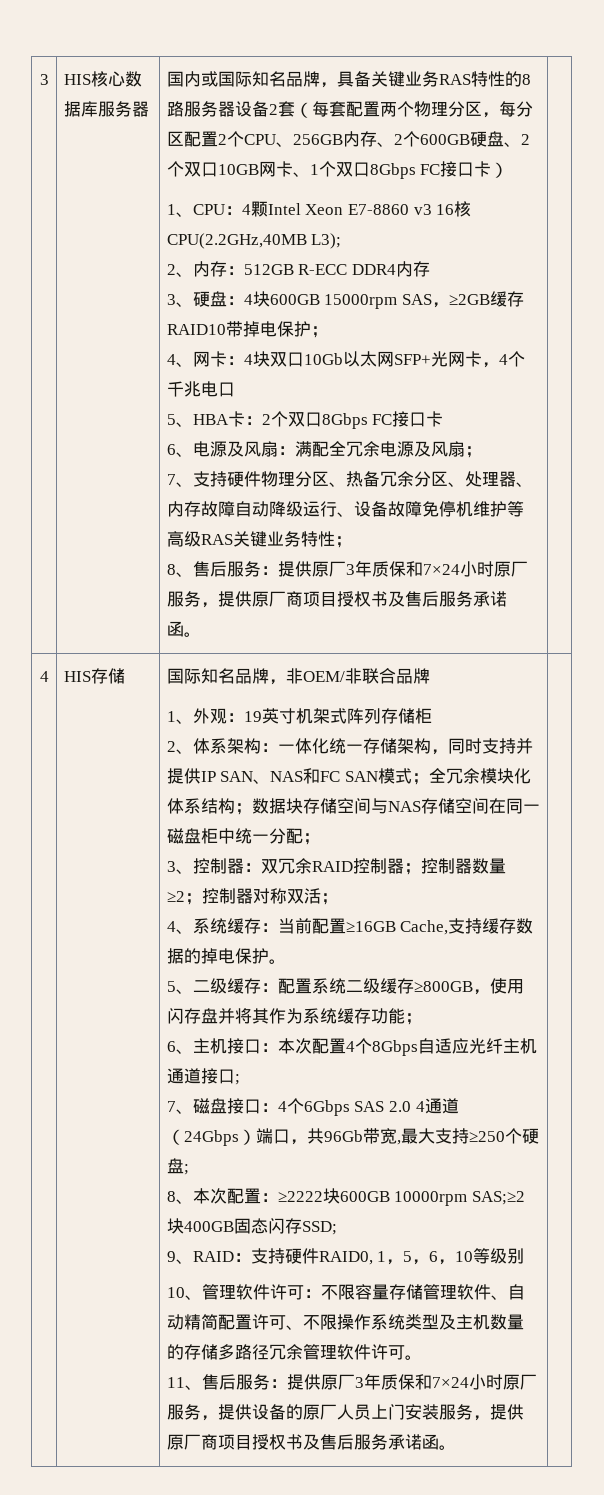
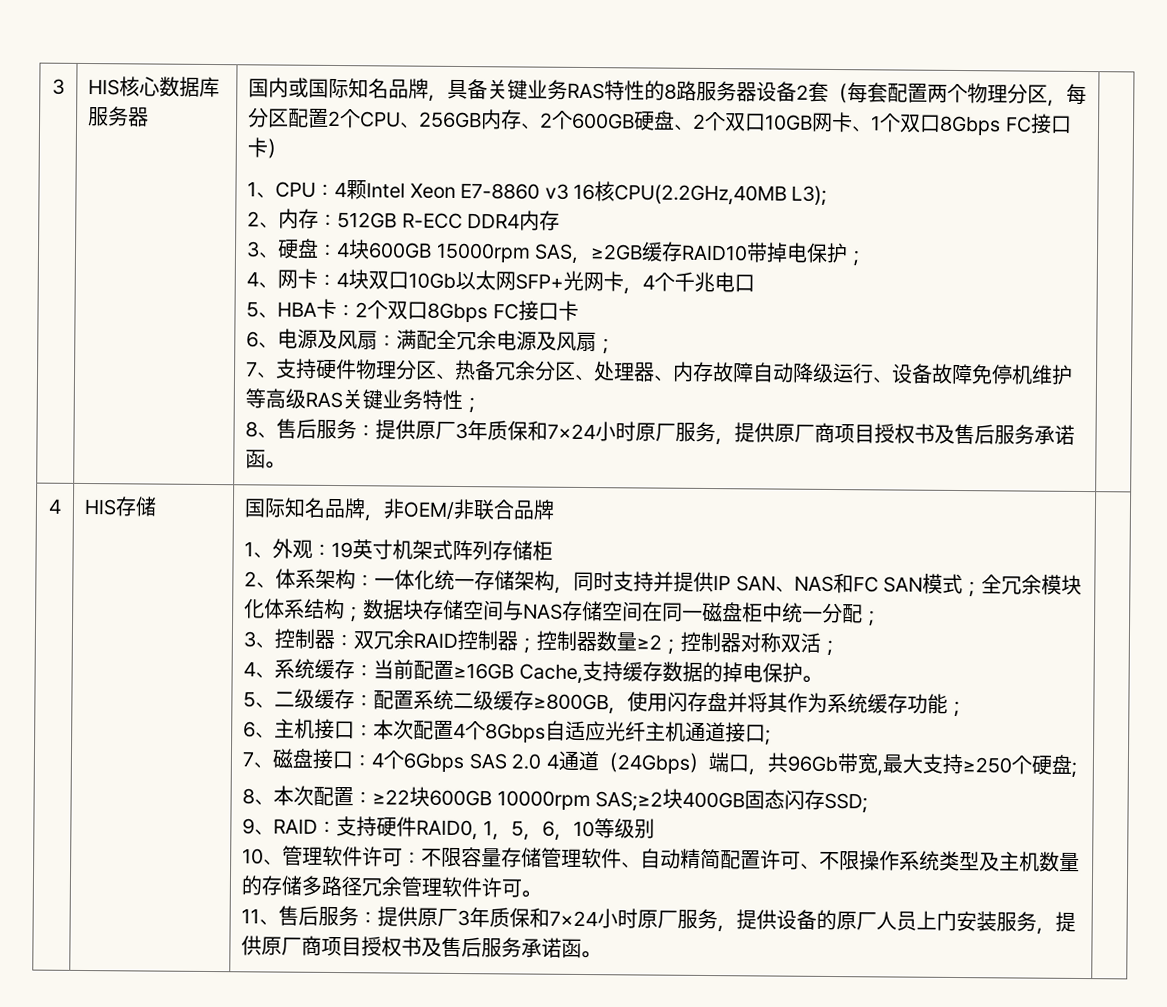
[277,1191,323,1202] ≥2222 -> [372,789,411,805] ≥22

